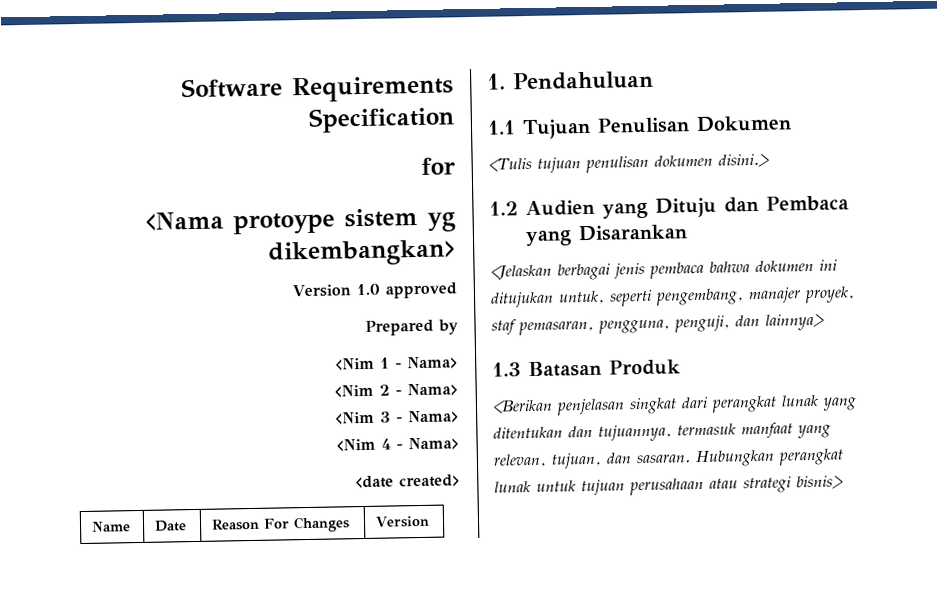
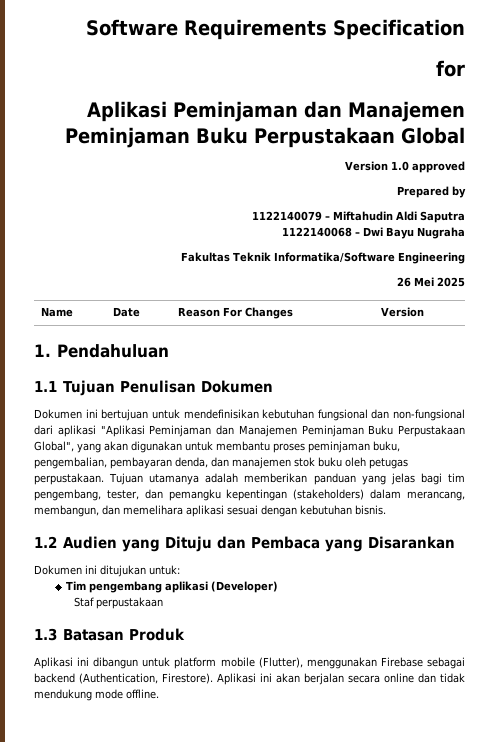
[143,207,456,236] [268,239,457,267] <Nama protoype sistem yg dikembangkan> -> [87,101,465,122] [65,127,465,148] Aplikasi Peminjaman dan Manajemen Peminjaman Buku Perpustakaan Global
[334,356,459,371] [333,383,459,398] [334,410,460,425] [335,437,460,452] [354,474,461,489] <Nim 1 - Nama> // <Nim 2 - Nama> // <Nim 3 - Nama> // <Nim 4 - Nama> // <date created> -> [252,211,465,223] [282,227,465,239] [181,252,465,264] [397,277,465,287] 1122140079 – Miftahudin Aldi Saputra // 1122140068 – Dwi Bayu Nugraha // Fakultas Teknik Informatika/Software Engineering // 26 Mei 2025
[488,153,770,174] <Tulis tujuan penulisan dokumen disini.> -> [34,409,465,421] [34,425,465,437] [34,441,400,453] [34,457,408,469] [34,473,466,485] [34,489,465,501] [34,505,386,517] Dokumen ini bertujuan untuk mendefinisikan kebutuhan fungsional dan non-fungsional dari aplikasi "Aplikasi Peminjaman dan Manajemen Peminjaman Buku Perpustakaan Global", yang akan digunakan untuk membantu proses peminjaman buku, pengembalian, pembayaran denda, dan manajemen stok buku oleh petugas perpustakaan. Tujuan utamanya adalah memberikan panduan yang jelas bagi tim pengembang, tester, dan pemangku kepentingan (stakeholders) dalam merancang, membangun, dan memelihara aplikasi sesuai dengan kebutuhan bisnis.
[490,259,838,281] [490,286,855,308] [491,313,825,336] [492,359,681,378] [492,394,857,416] [493,422,831,442] [493,448,844,469] [494,475,844,496] <Jelaskan berbagai jenis pembaca bahwa dokumen ini ditujukan untuk, seperti pengembang, manajer proyek, staf pemasaran, pengguna, penguji, dan lainnya> // 1.3 Batasan Produk // <Berikan penjelasan singkat dari perangkat lunak yang ditentukan dan tujuannya, termasuk manfaat yang relevan, tujuan, dan sasaran. Hubungkan perangkat lunak untuk tujuan perusahaan atau strategi bisnis> -> [34,565,180,577] [66,581,279,593] [74,597,164,609] [34,628,185,641] [34,657,465,669] [34,673,465,685] [34,689,159,701] Dokumen ini ditujukan untuk: // Tim pengembang aplikasi (Developer) // Staf perpustakaan // 1.3 Batasan Produk // Aplikasi ini dibangun untuk platform mobile (Flutter), menggunakan Firebase sebagai backend (Authentication, Firestore). Aplikasi ini akan berjalan secara online dan tidak mendukung mode offline.

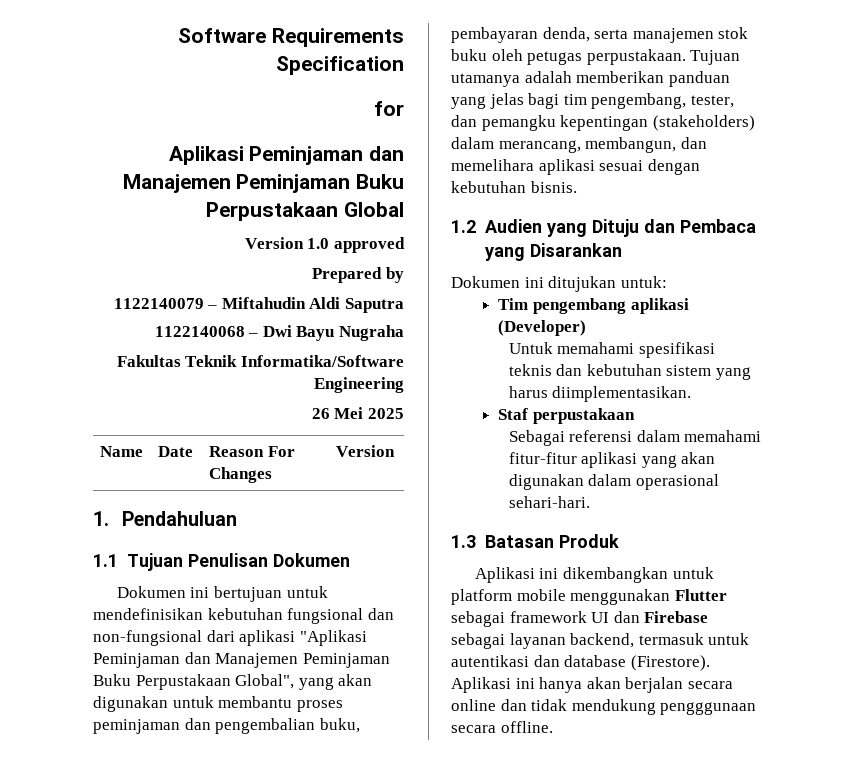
[373,441,400,452] [34,457,107,469] buku, pengembalian, -> [184,718,360,734] dan pengembalian buku,
[211,457,229,467] dan -> [594,29,629,39] serta
[74,597,164,609] Staf perpustakaan -> [508,342,715,358] [508,364,751,380] [508,386,692,402] [498,408,636,424] [508,430,762,446] [508,452,716,468] [508,474,719,490] [508,496,590,508] Untuk memahami spesifikasi teknis dan kebutuhan sistem yang harus diimplementasikan. // Staf perpustakaan // Sebagai referensi dalam memahami fitur-fitur aplikasi yang akan digunakan dalam operasional sehari-hari.
[93,657,139,669] dibangun -> [563,567,669,583] dikembangkan
[258,657,465,669] [34,673,272,685] (Flutter), menggunakan Firebase sebagai backend (Authentication, Firestore). Aplikasi ini -> [570,589,727,605] [451,611,709,627] [451,633,750,649] [451,655,710,671] [451,677,583,693] menggunakan Flutter sebagai framework UI dan Firebase sebagai layanan backend, termasuk untuk autentikasi dan database (Firestore). Aplikasi ini hanya
[95,689,123,699] mode -> [660,702,757,715] [451,725,496,733] pengggunaan secara

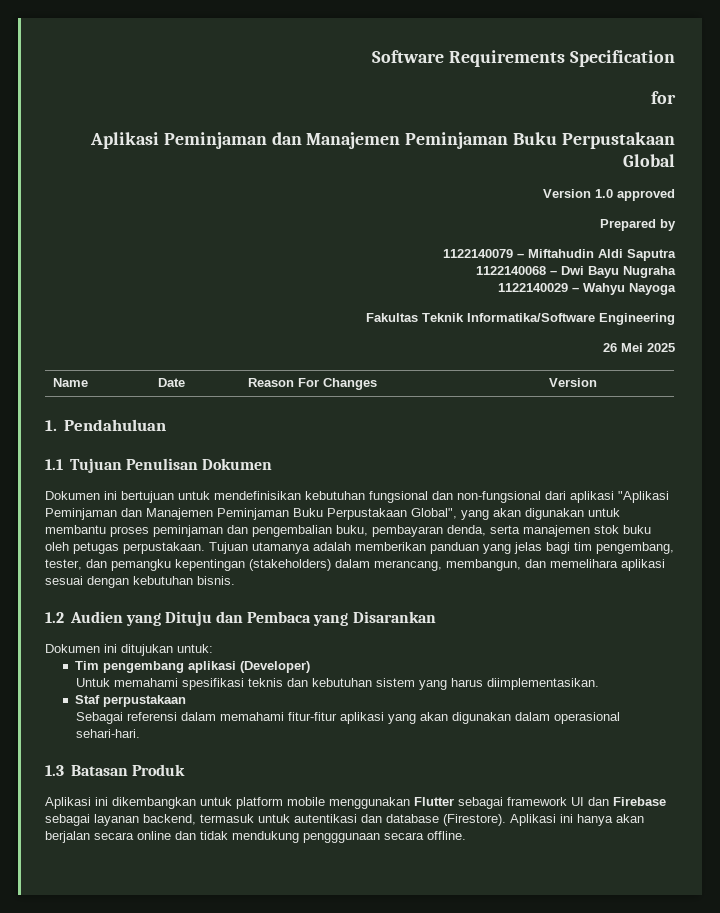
(404, 333) none -> [498,283,676,295] // 1122140029 – Wahyu Nayoga

